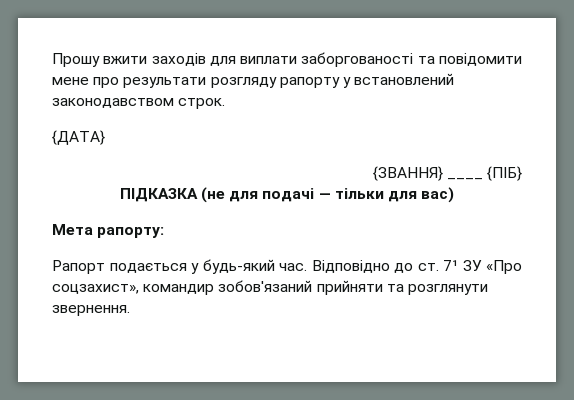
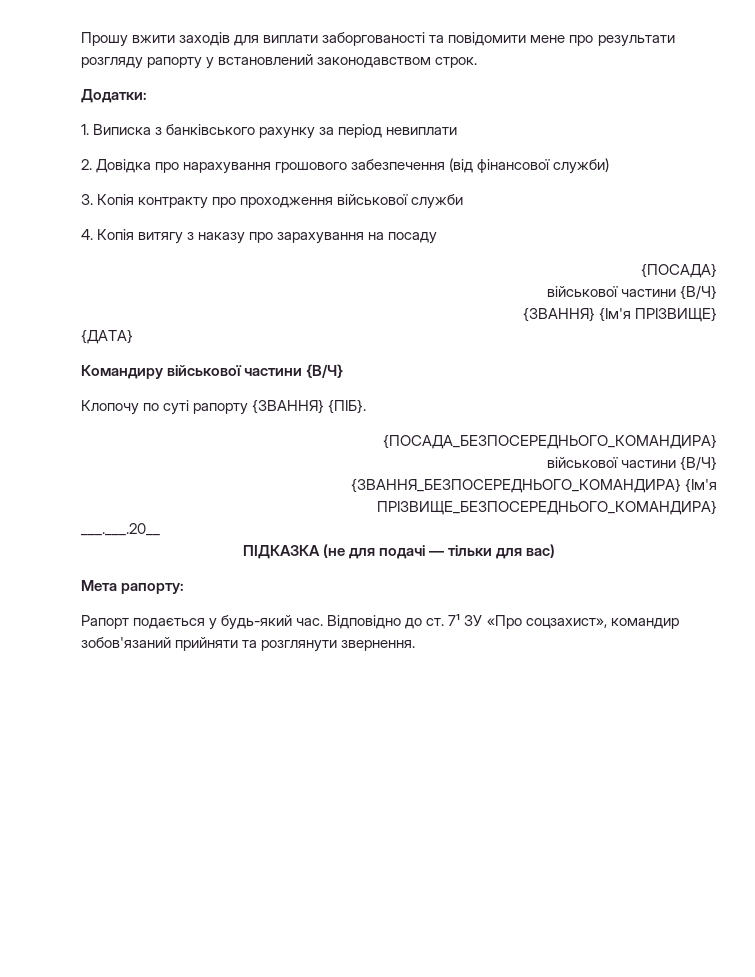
[52,130,105,145] [372,166,522,181] {ДАТА} // {ЗВАННЯ} ____ {ПІБ} -> [81,89,147,103] [81,124,458,139] [81,158,610,174] [81,194,464,209] [81,229,438,244] [641,263,717,278] [546,285,717,300] [522,307,717,322] [81,329,133,344] [81,364,344,379] [81,399,367,415] [383,434,717,449] [546,456,717,471] [350,478,717,493] [377,500,717,515] [81,523,160,536] Додатки: // 1. Виписка з банківського рахунку за період невиплати // 2. Довідка про нарахування грошового забезпечення (від фінансової служби) // 3. Копія контракту про проходження військової служби // 4. Копія витягу з наказу про зарахування на посаду // {ПОСАДА} // військової частини {В/Ч} // {ЗВАННЯ} {Ім'я ПРІЗВИЩЕ} // {ДАТА} // Командиру військової частини {В/Ч} // Клопочу по суті рапорту {ЗВАННЯ} {ПІБ}. // {ПОСАДА_БЕЗПОСЕРЕДНЬОГО_КОМАНДИРА} // військової частини {В/Ч} // {ЗВАННЯ_БЕЗПОСЕРЕДНЬОГО_КОМАНДИРА} {Ім'я ПРІЗВИЩЕ_БЕЗПОСЕРЕДНЬОГО_КОМАНДИРА} // ___.___.20__

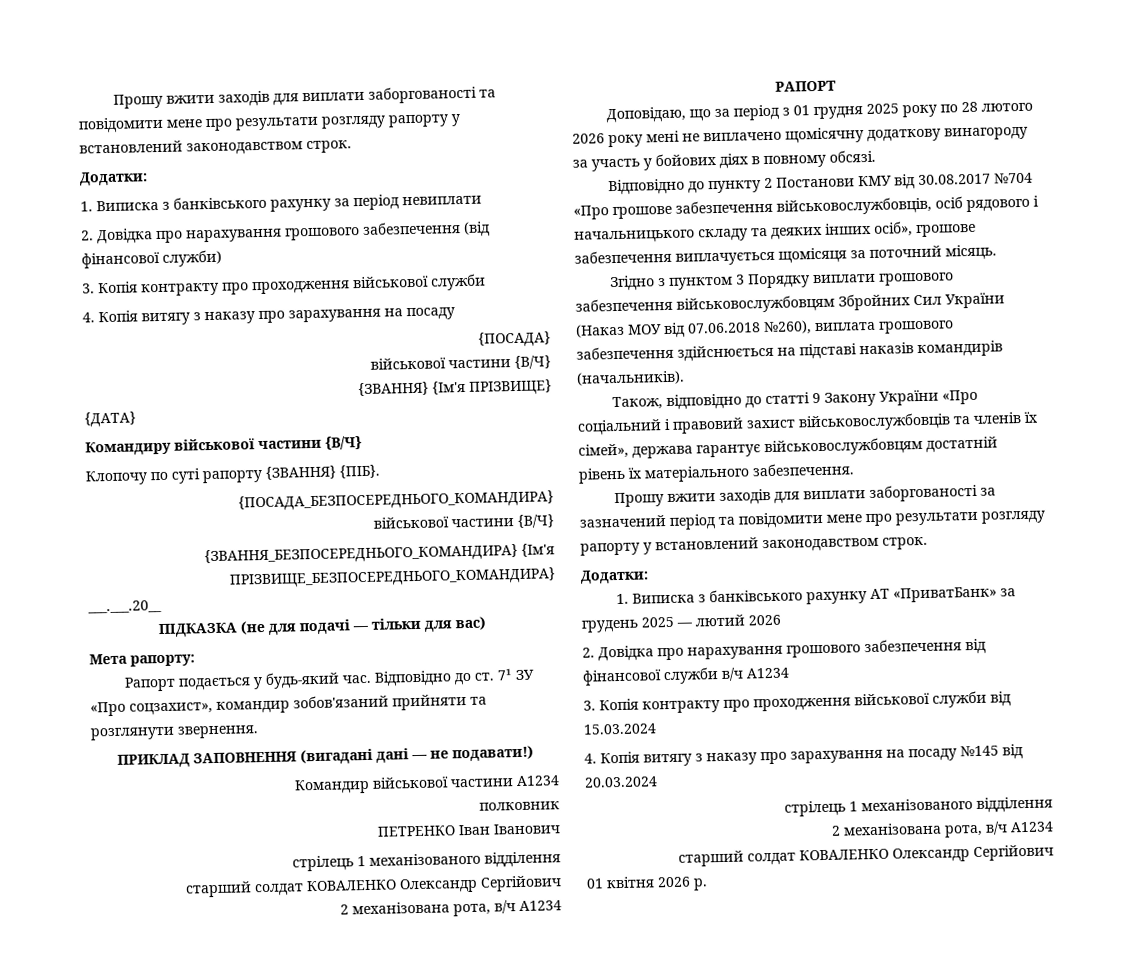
(416, 645) none -> [116,745,534,769] [294,775,560,795] [479,801,560,811] [377,823,560,837] [292,851,561,872] [185,875,562,898] [340,900,562,917] [774,80,836,92] [605,101,1033,124] [572,126,1028,148] [572,149,876,172] [607,172,1033,196] [573,195,1039,220] [574,221,976,244] [574,244,997,266] [609,272,954,292] [575,292,1005,314] [575,320,954,339] [576,340,1003,362] [576,370,685,386] [611,389,978,411] [577,411,1038,436] [578,436,998,459] [578,462,854,484] [613,483,996,508] [579,510,1045,530] [580,536,928,556] [580,569,649,585] [615,586,1016,605] [581,614,781,633] [582,638,986,662] [582,667,789,686] [583,690,1011,714] [583,723,657,735] [584,744,1023,767] [584,776,658,788] [784,796,1053,817] [831,821,1054,838] [678,844,1054,867] [586,876,708,891] // ПРИКЛАД ЗАПОВНЕННЯ (вигадані дані — не подавати!) // Командир військової частини А1234 // полковник // ПЕТРЕНКО Іван Іванович // стрілець 1 механізованого відділення // старший солдат КОВАЛЕНКО Олександр Сергійович // 2 механізована рота, в/ч А1234 // РАПОРТ // Доповідаю, що за період з 01 грудня 2025 року по 28 лютого 2026 року мені не виплачено щомісячну додаткову винагороду за участь у бойових діях в повному обсязі. // Відповідно до пункту 2 Постанови КМУ від 30.08.2017 №704 «Про грошове забезпечення військовослужбовців, осіб рядового і начальницького складу та деяких інших осіб», грошове забезпечення виплачується щомісяця за поточний місяць. // Згідно з пунктом 3 Порядку виплати грошового забезпечення військовослужбовцям Збройних Сил України (Наказ МОУ від 07.06.2018 №260), виплата грошового забезпечення здійснюється на підставі наказів командирів (начальників). // Також, відповідно до статті 9 Закону України «Про соціальний і правовий захист військовослужбовців та членів їх сімей», держава гарантує військовослужбовцям достатній рівень їх матеріального забезпечення. // Прошу вжити заходів для виплати заборгованості за зазначений період та повідомити мене про результати розгляду рапорту у встановлений законодавством строк. // Додатки: // 1. Виписка з банківського рахунку АТ «ПриватБанк» за грудень 2025 — лютий 2026 // 2. Довідка про нарахування грошового забезпечення від фінансової служби в/ч А1234 // 3. Копія контракту про проходження військової служби від 15.03.2024 // 4. Копія витягу з наказу про зарахування на посаду №145 від 20.03.2024 // стрілець 1 механізованого відділення // 2 механізована рота, в/ч А1234 // старший солдат КОВАЛЕНКО Олександр Сергійович // 01 квітня 2026 р.

